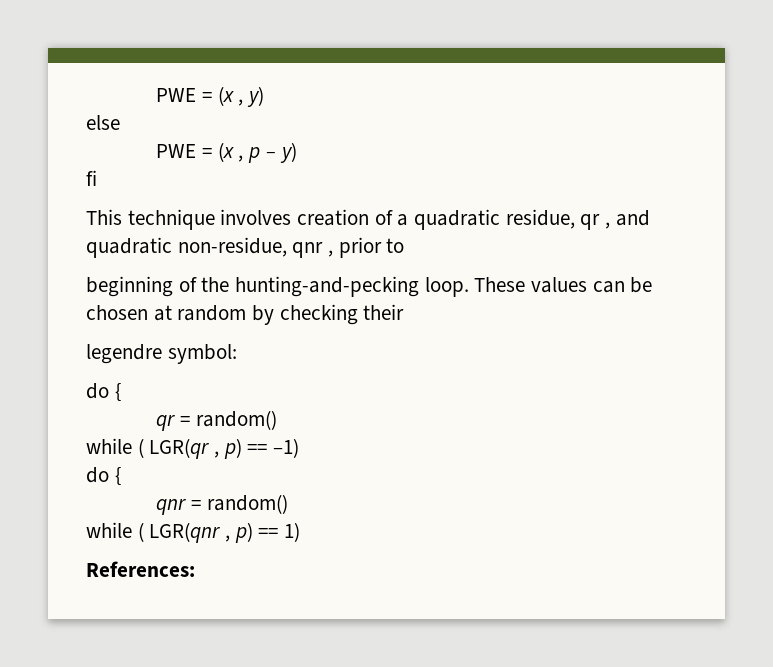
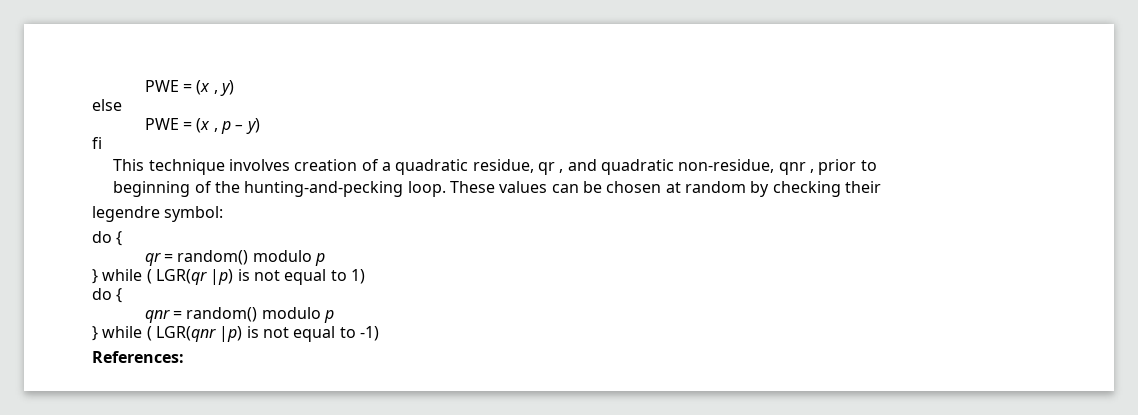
[86,438,300,459] // while ( LGR(qr , p) == –1) -> [252,250,326,266] [92,269,365,285] modulo p // } while ( LGR(qr |p) is not equal to 1)
[86,522,301,543] // while ( LGR(qnr , p) == 1) -> [261,307,335,323] [92,326,379,342] modulo p // } while ( LGR(qnr |p) is not equal to -1)

